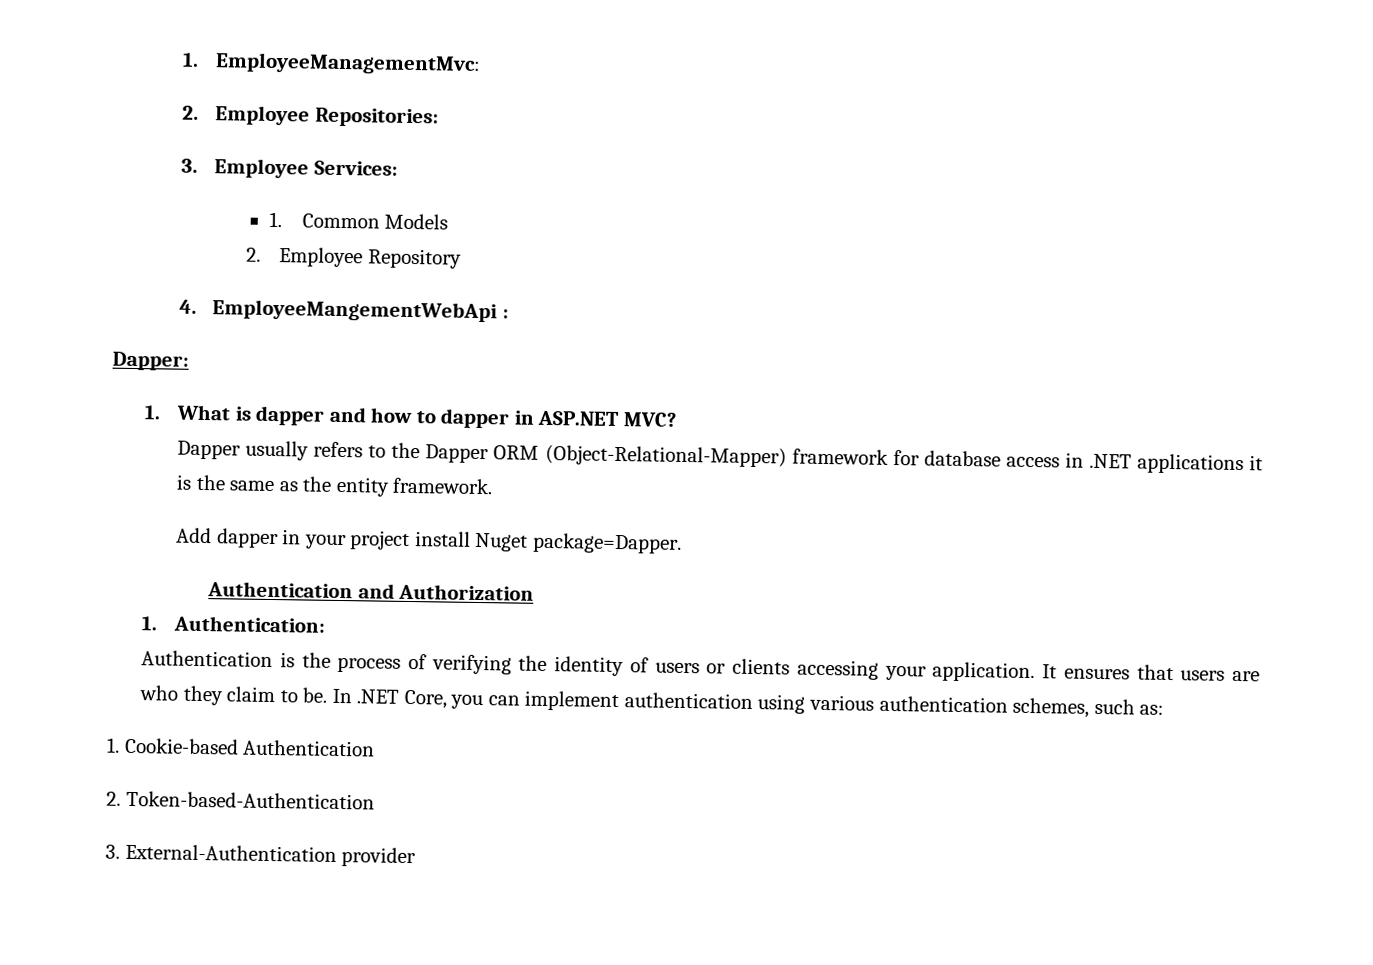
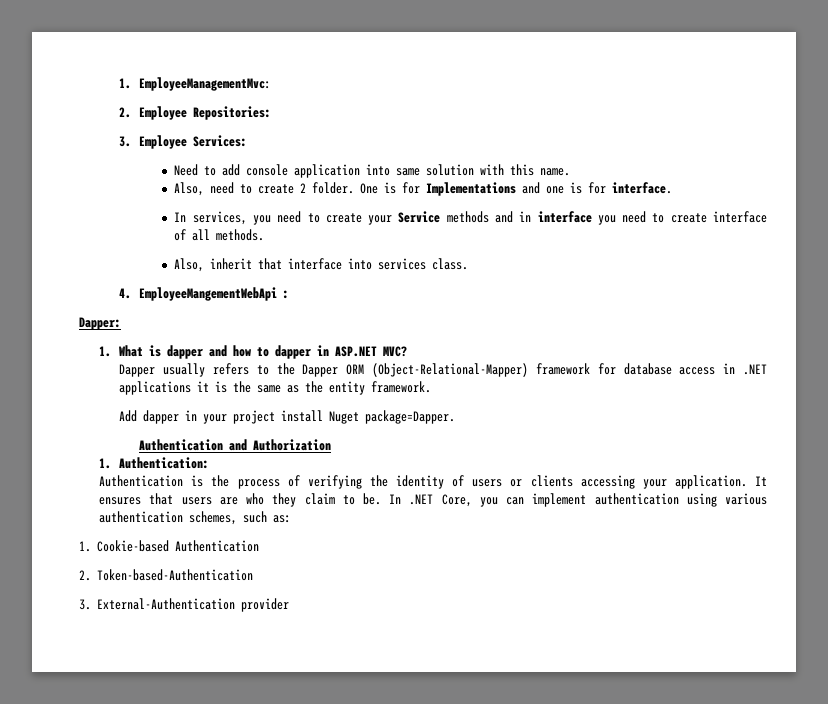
[268,211,449,230] [246,247,462,269] 1. Common Models // 2. Employee Repository -> [174,164,571,178] [174,182,673,196] [174,211,767,225] [174,229,265,241] [174,258,469,272] Need to add console application into same solution with this name. // Also, need to create 2 folder. One is for Implementations and one is for interface. // In services, you need to create your Service methods and in interface you need to create interface of all methods. // Also, inherit that interface into services class.

